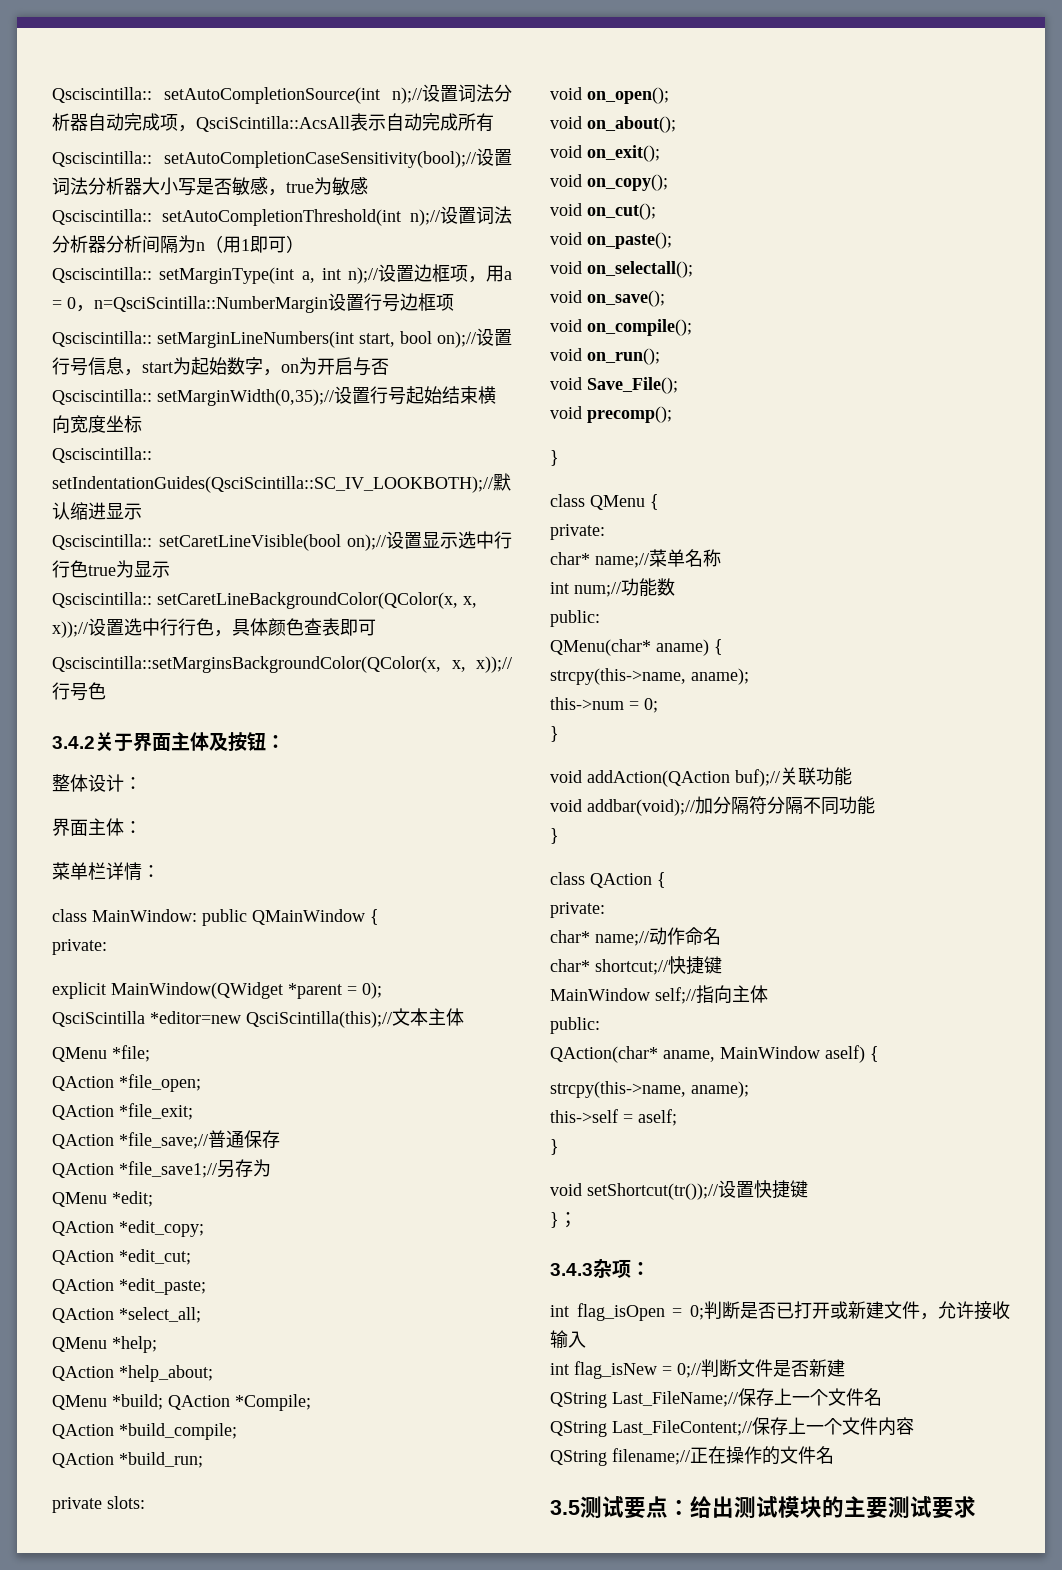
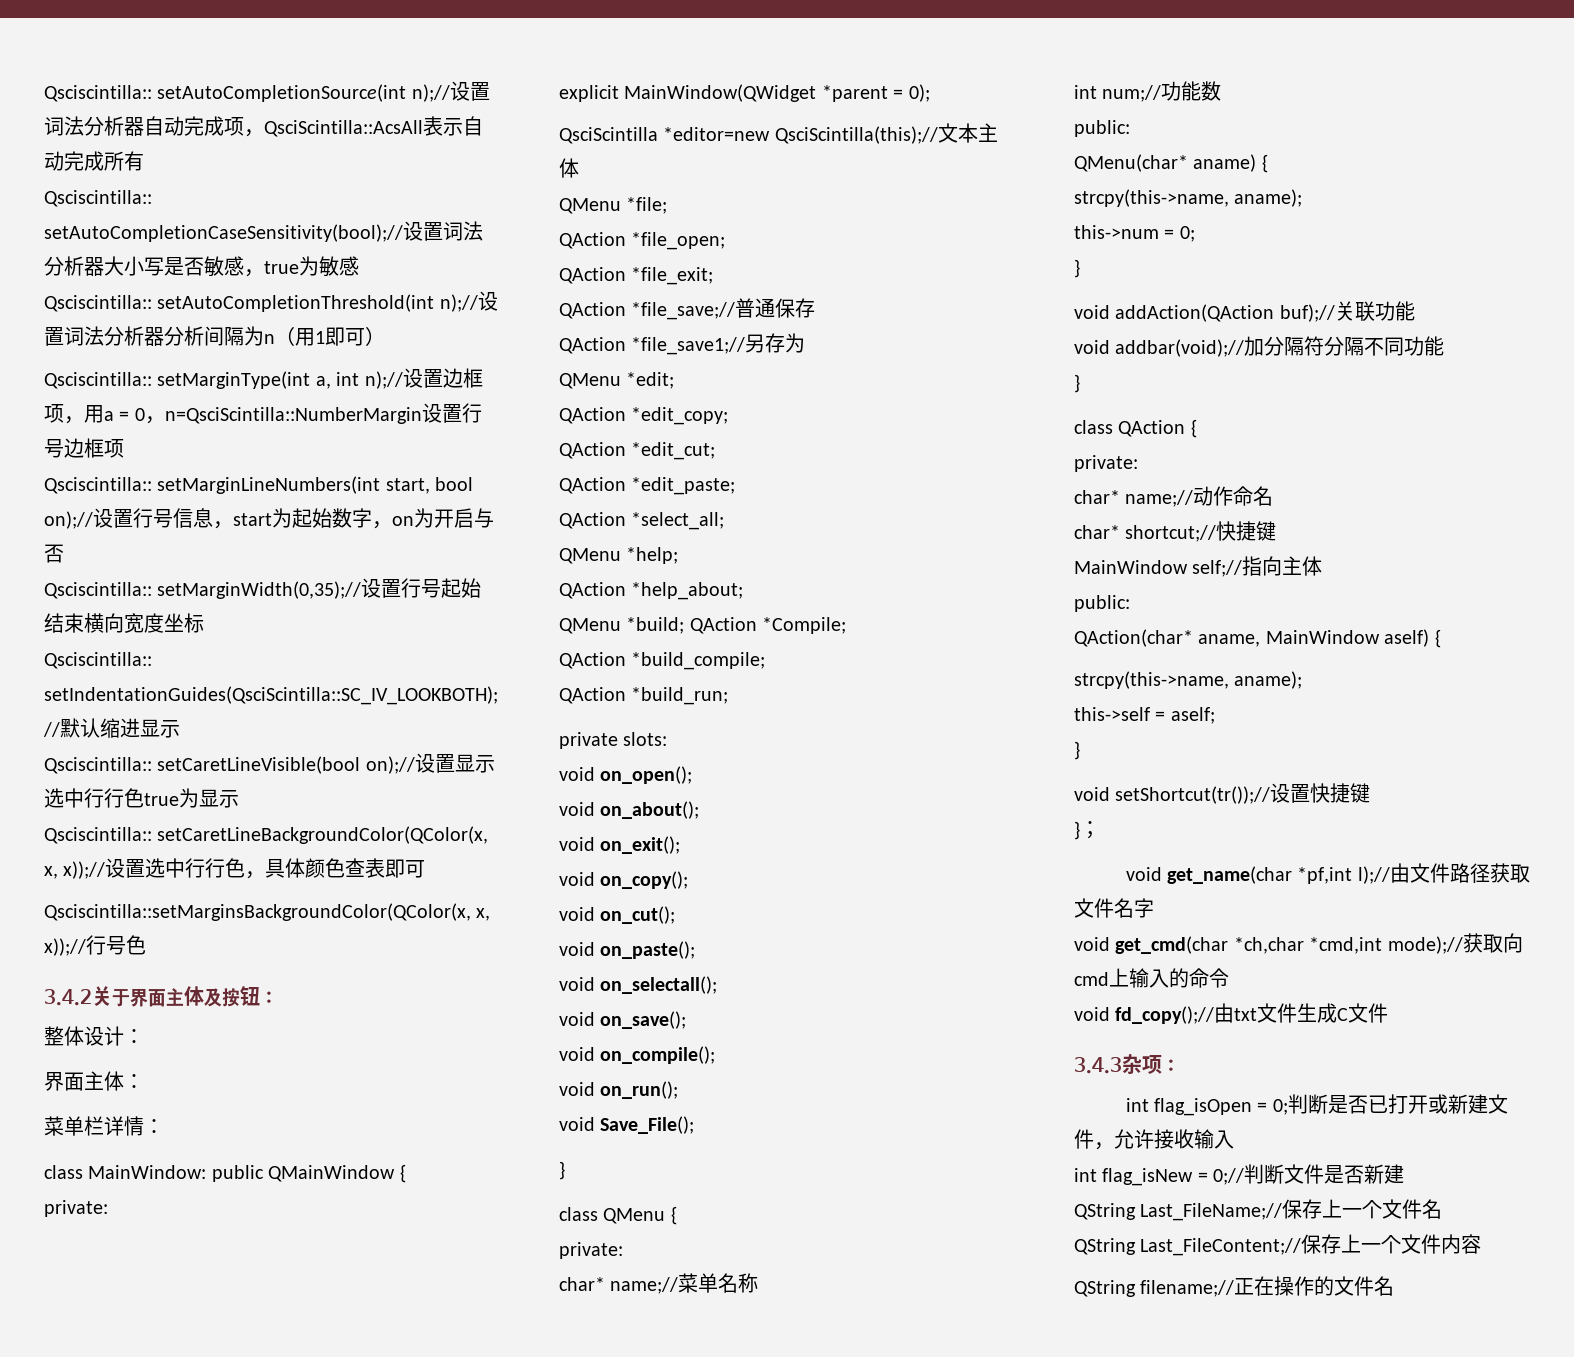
[550,406,672,423] // void precomp(); -> (695, 1125) none
(577, 1220) none -> [1125,863,1530,884] [1074,898,1154,918] [1074,933,1523,954] [1074,968,1229,988] [1074,1003,1389,1024] // void get_name(char *pf,int l);//由文件路径获取文件名字 // void get_cmd(char *ch,char *cmd,int mode);//获取向cmd上输入的命令 // void fd_copy();//由txt文件生成C文件
[550,1496,976,1519] // 3.5测试要点：给出测试模块的主要测试要求 -> (1395, 1286) none

